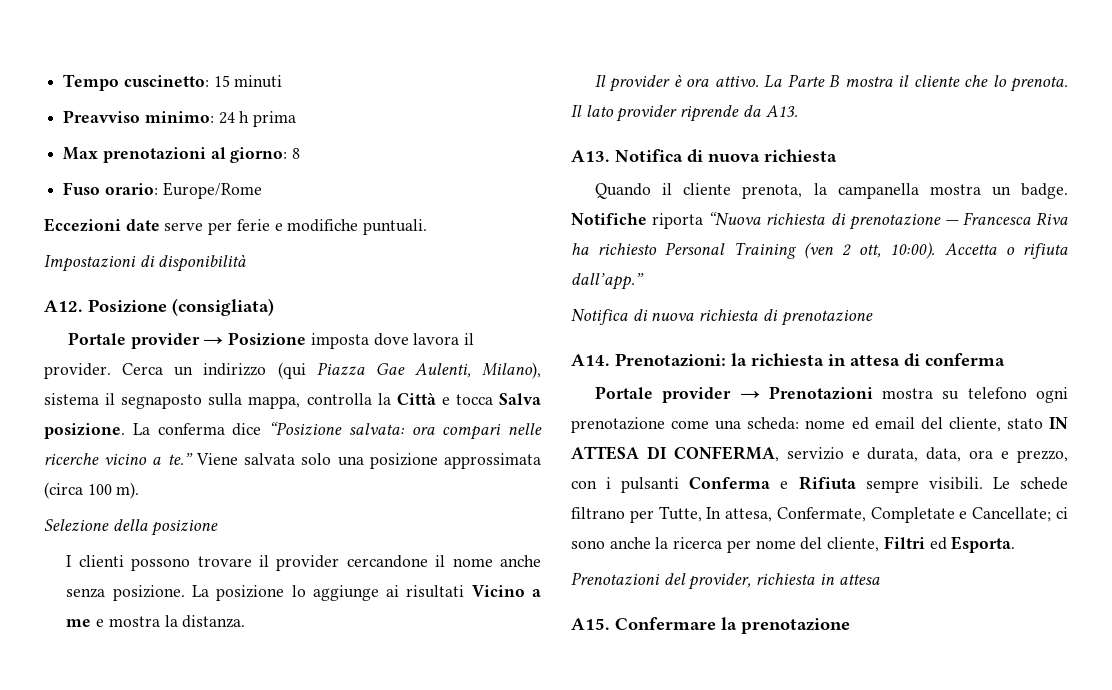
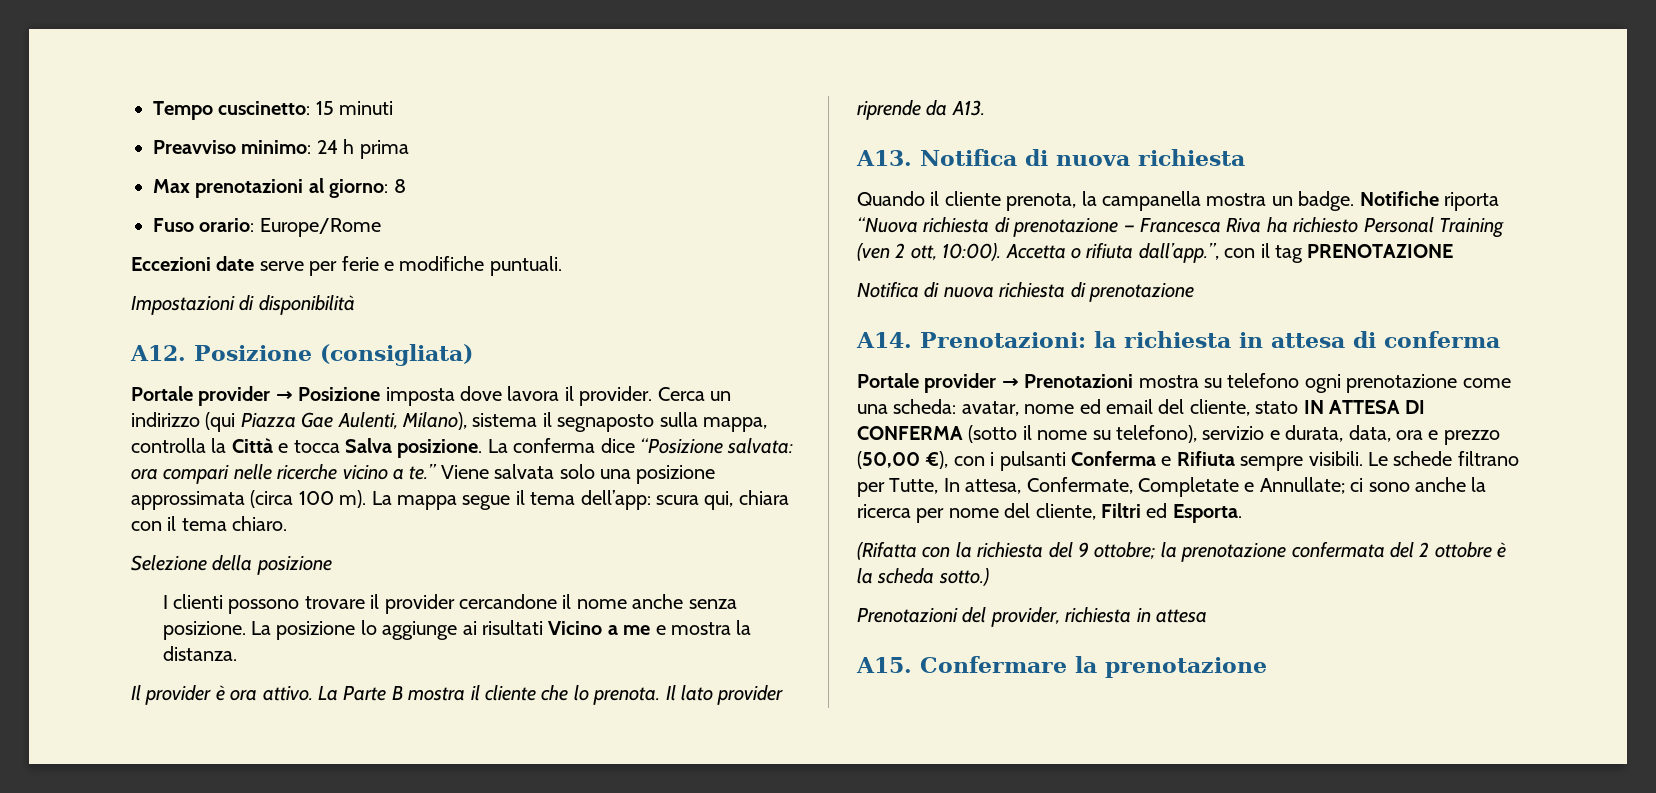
(140, 490) none -> [371,490,789,510] [131,516,288,531] La mappa segue il tema dell’app: scura qui, chiara con il tema chiaro.
[571,273,644,290] dall’app.” -> [1138,243,1454,263] dall’app.”, con il tag PRENOTAZIONE
(800, 423) none -> [961,401,1019,416] avatar,
[673,446,779,462] CONFERMA, -> [857,425,1197,443] CONFERMA (sotto il nome su telefono),
[1017,450,1068,463] prezzo, -> [1443,430,1500,445] [857,451,949,469] prezzo (50,00 €),
[972,507,1052,522] Cancellate; -> [1259,477,1345,494] Annullate;
(1016, 544) none -> [857,542,1507,562] [857,568,989,586] // (Rifatta con la richiesta del 9 ottobre; la prenotazione confermata del 2 ottobre è la scheda sotto.)

